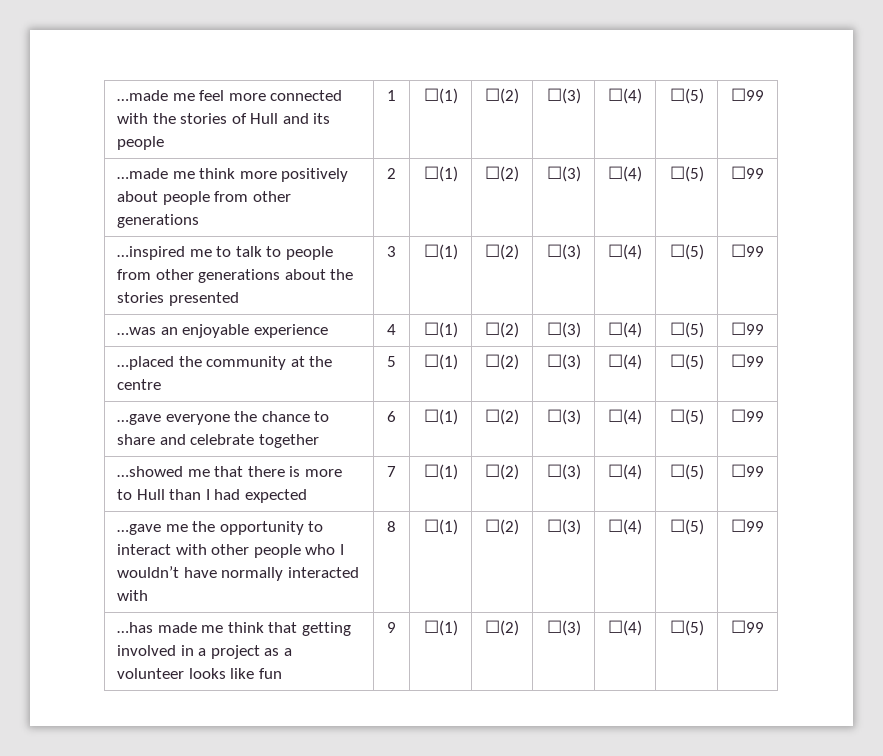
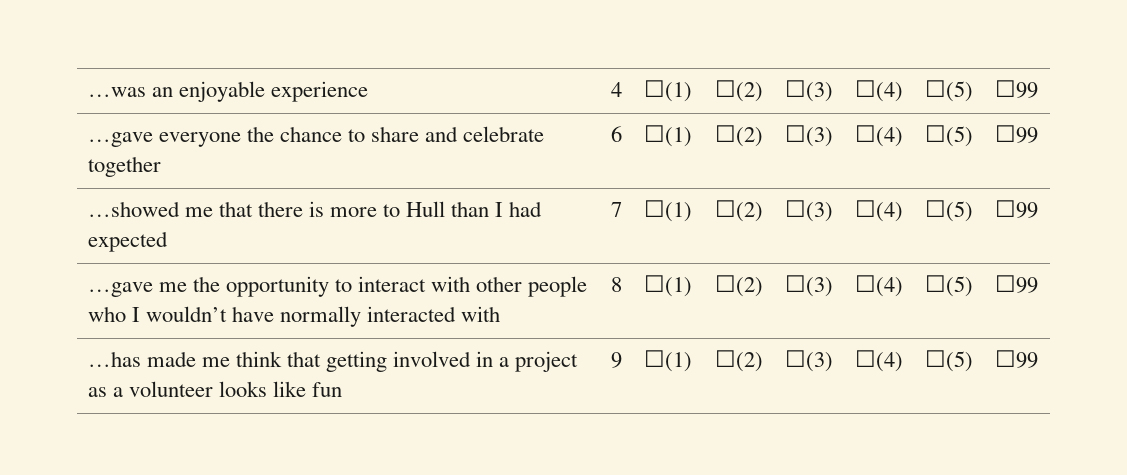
[117,90,343,101] [117,113,330,124] [117,136,165,150] [387,90,396,101] [423,88,458,104] [485,88,519,104] [546,88,581,104] [608,88,642,104] [669,88,704,104] [731,88,764,101] [117,168,349,182] [117,191,291,205] [117,214,200,228] [387,168,396,179] [423,166,458,182] [485,166,519,182] [546,166,581,182] [608,166,642,182] [669,166,704,182] [731,166,764,179] [117,246,333,260] [117,269,354,283] [117,292,239,306] [387,246,396,257] [423,244,458,260] [485,244,519,260] [546,244,581,260] [608,244,642,260] [669,244,704,260] [731,244,764,257] …made me feel more connected with the stories of Hull and its people | 1 | ☐(1) | ☐(2) | ☐(3) | ☐(4) | ☐(5) | ☐99 // …made me think more positively about people from other generations | 2 | ☐(1) | ☐(2) | ☐(3) | ☐(4) | ☐(5) | ☐99 // …inspired me to talk to people from other generations about the stories presented | 3 | ☐(1) | ☐(2) | ☐(3) | ☐(4) | ☐(5) | ☐99 // -> (87, 92) none
[117,356,333,370] [117,379,162,390] [387,356,396,367] [423,354,458,370] [485,354,519,370] [546,354,581,370] [608,354,642,370] [669,354,704,370] [731,354,764,367] // …placed the community at the centre | 5 | ☐(1) | ☐(2) | ☐(3) | ☐(4) | ☐(5) | ☐99 -> (1038, 89) none

